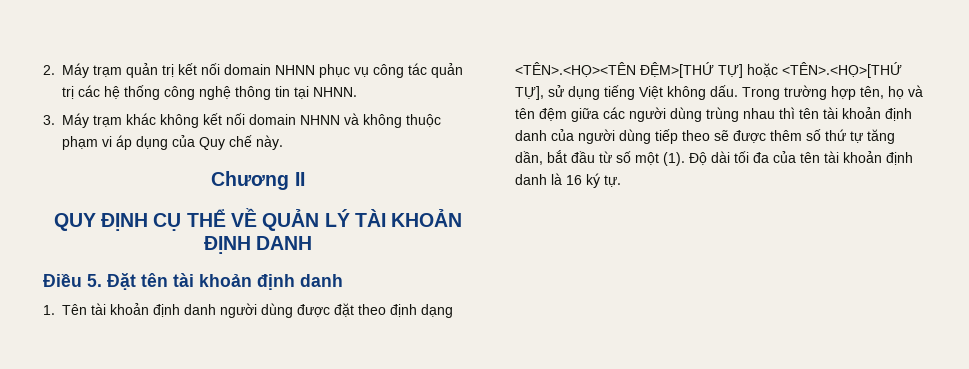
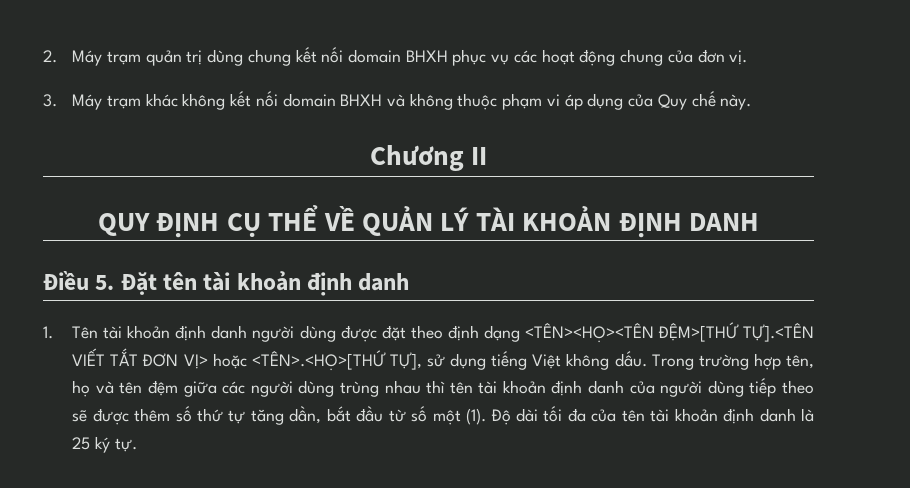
[178,63,316,75] kết nối domain NHNN -> [207,47,448,66] dùng chung kết nối domain BHXH
[373,63,464,78] [62,85,358,100] công tác quản trị các hệ thống công nghệ thông tin tại NHNN. -> [513,49,748,66] các hoạt động chung của đơn vị.
[300,115,341,125] NHNN -> [340,94,383,106] BHXH
[515,62,744,78] <TÊN>.<HỌ><TÊN ĐỆM>[THỨ TỰ] -> [524,322,815,343] [72,348,208,369] <TÊN><HỌ><TÊN ĐỆM>[THỨ TỰ].<TÊN VIẾT TẮT ĐƠN VỊ>
[566,175,583,185] 16 -> [72,437,91,450] 25

